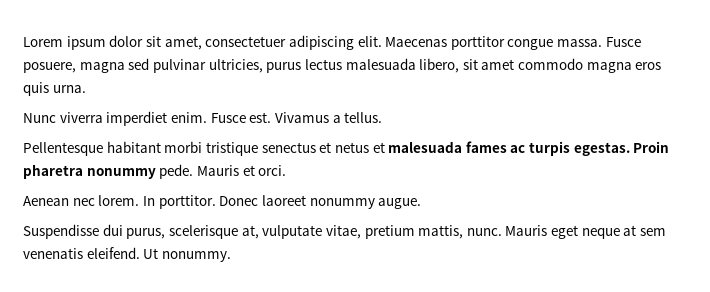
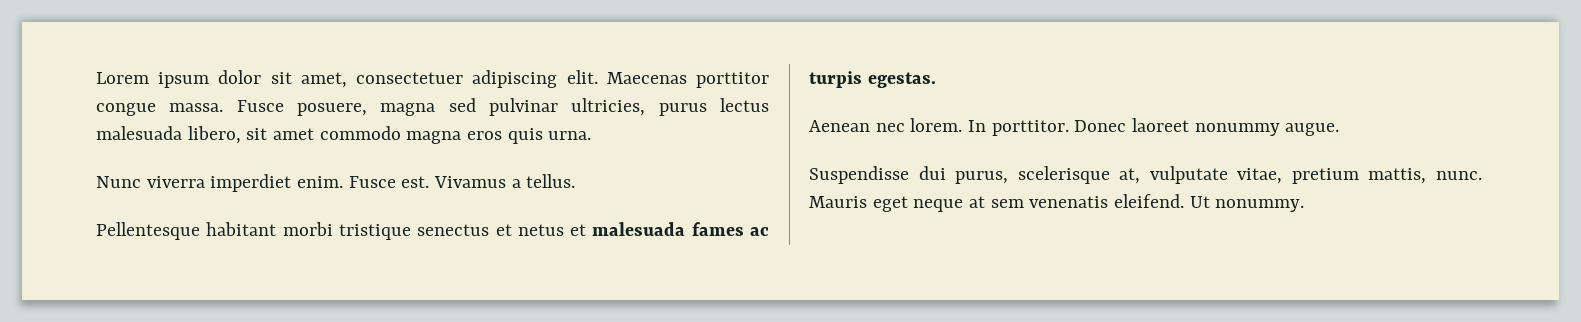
[633,141,670,153] [23,164,287,179] Proin pharetra nonummy pede. Mauris et orci. -> (936, 80) none

